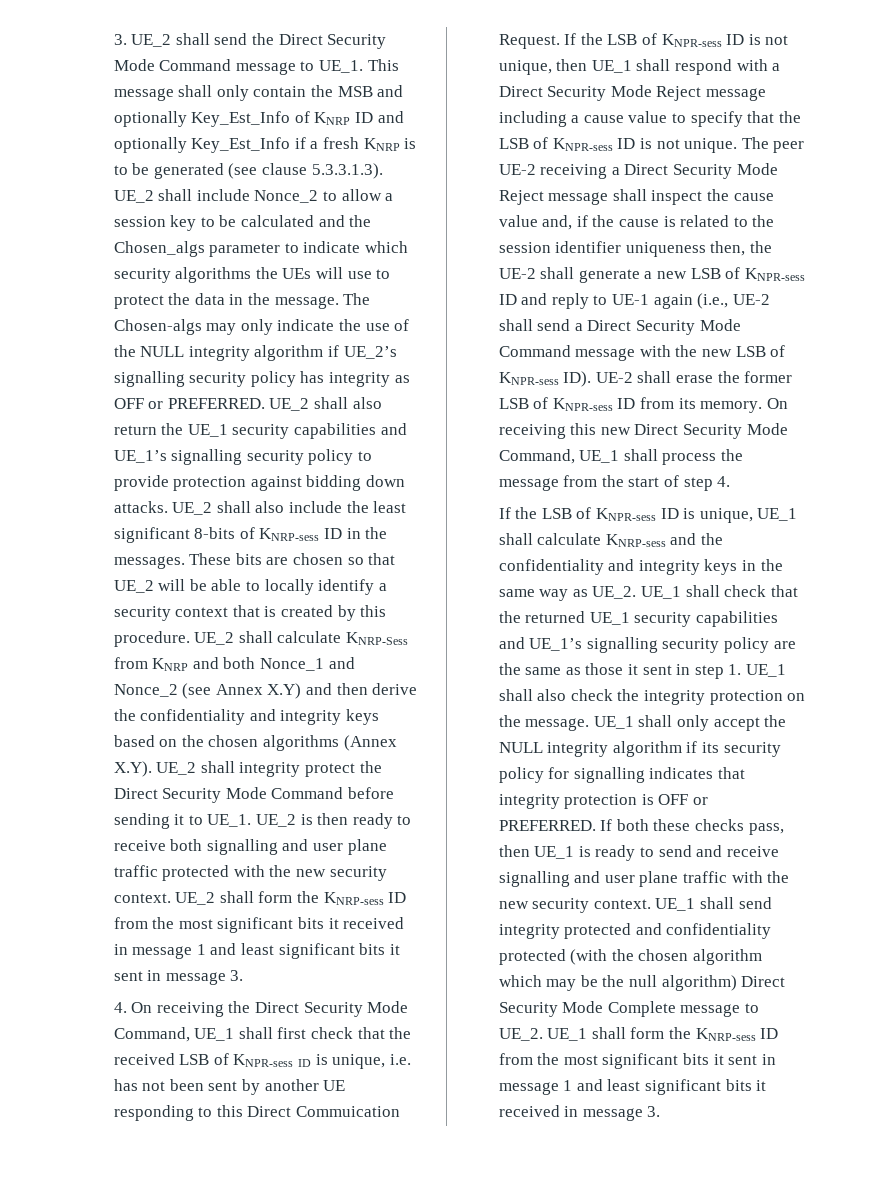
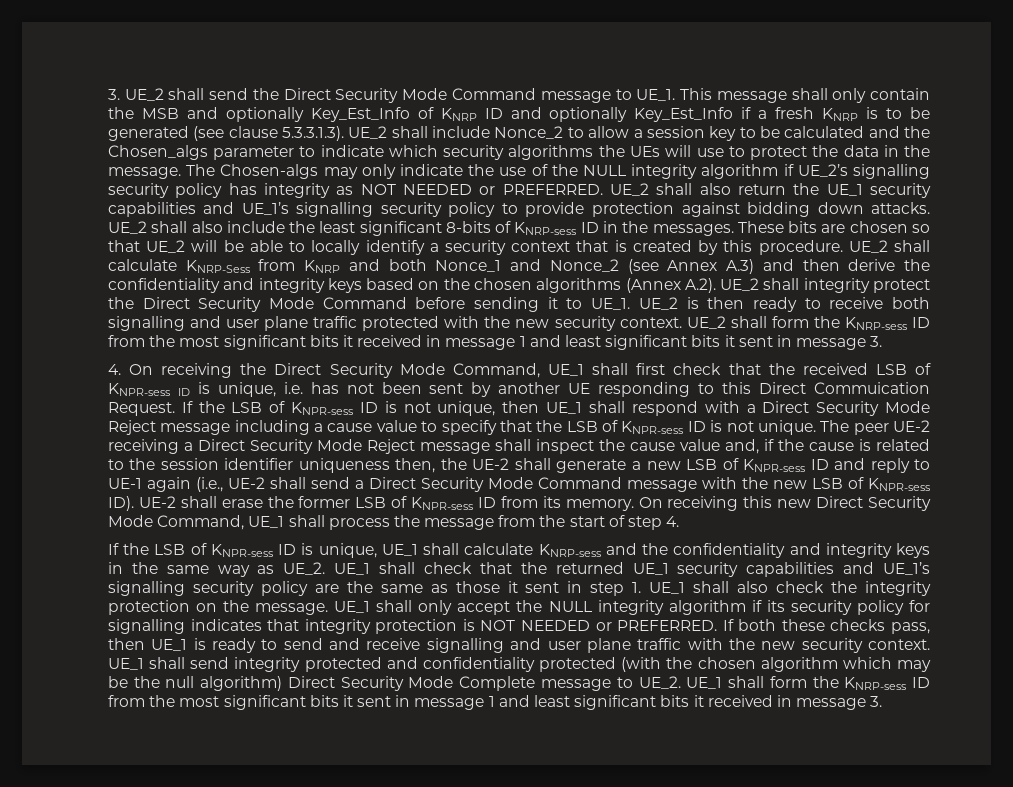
[113,398,144,409] OFF -> [360,184,472,195] NOT NEEDED
[267,683,302,699] X.Y) -> [726,259,755,274] A.3)
[113,761,152,777] X.Y). -> [684,278,716,293] A.2).
[658,794,689,805] OFF -> [480,620,590,631] NOT NEEDED

